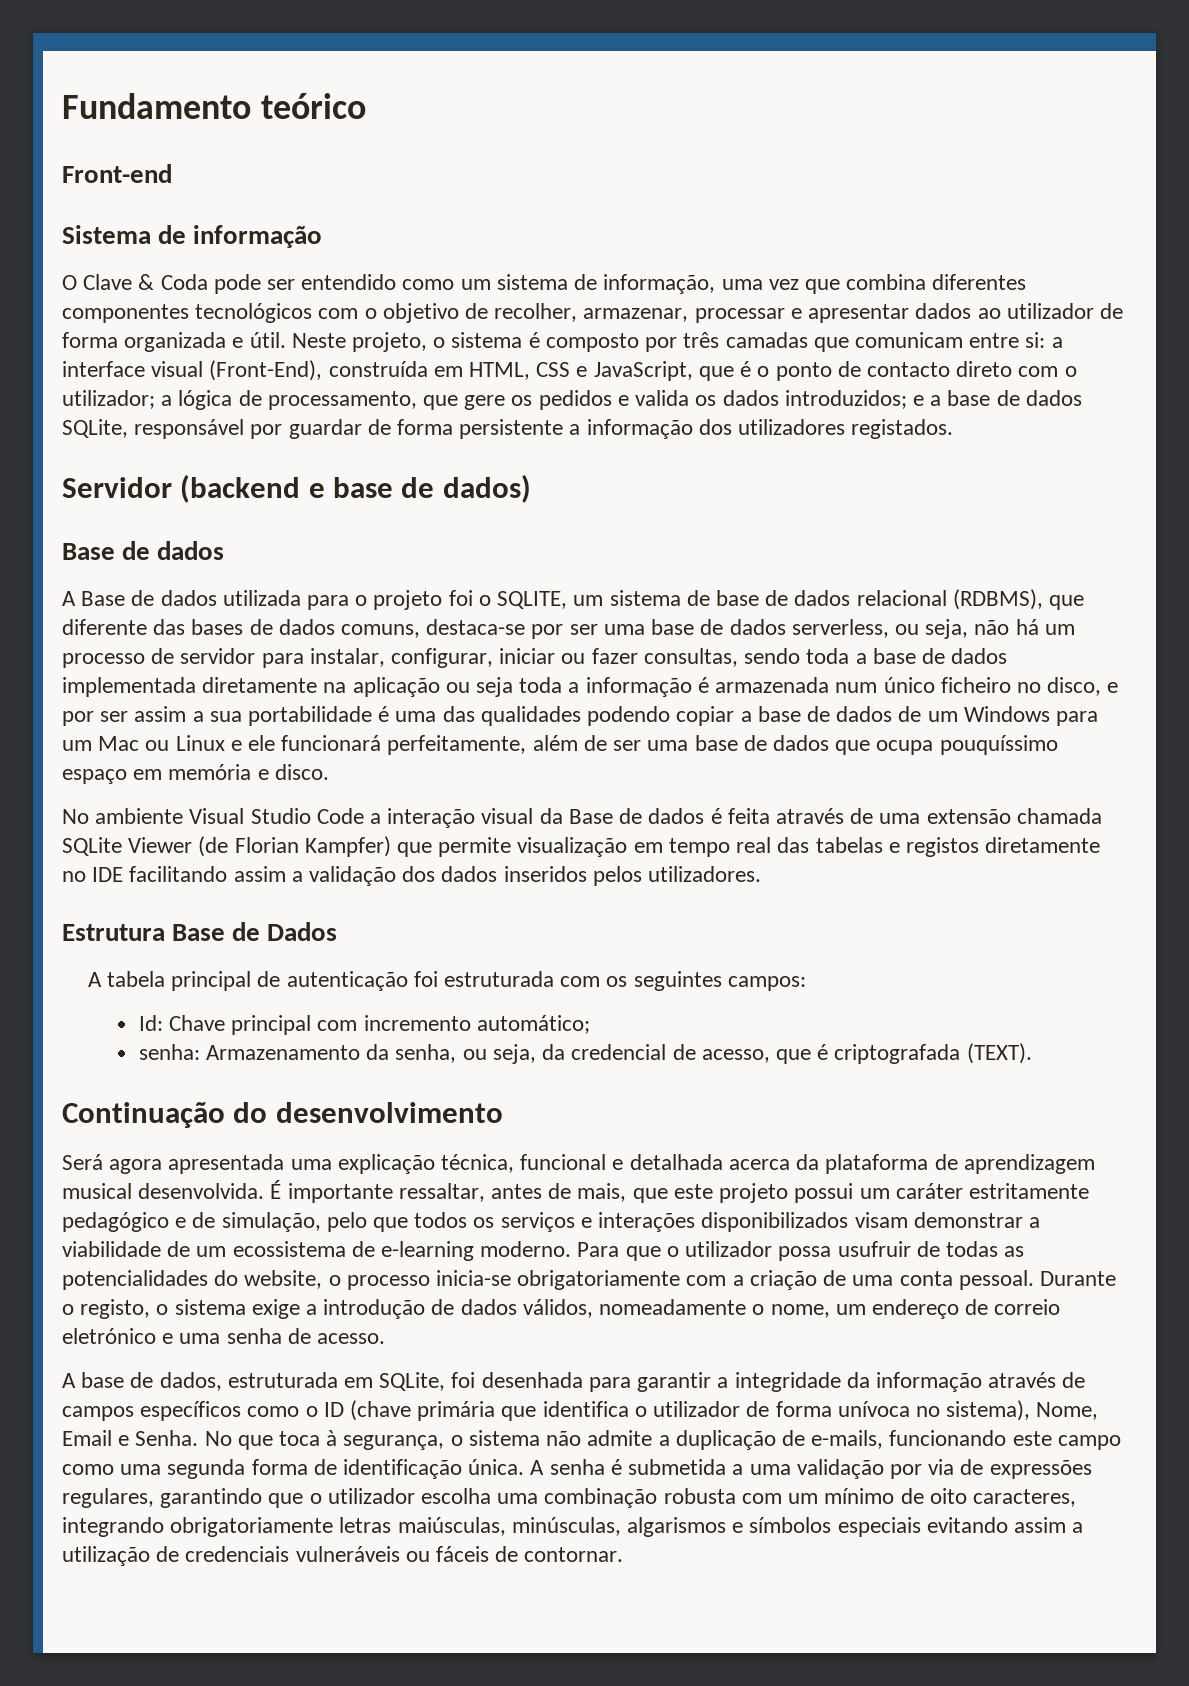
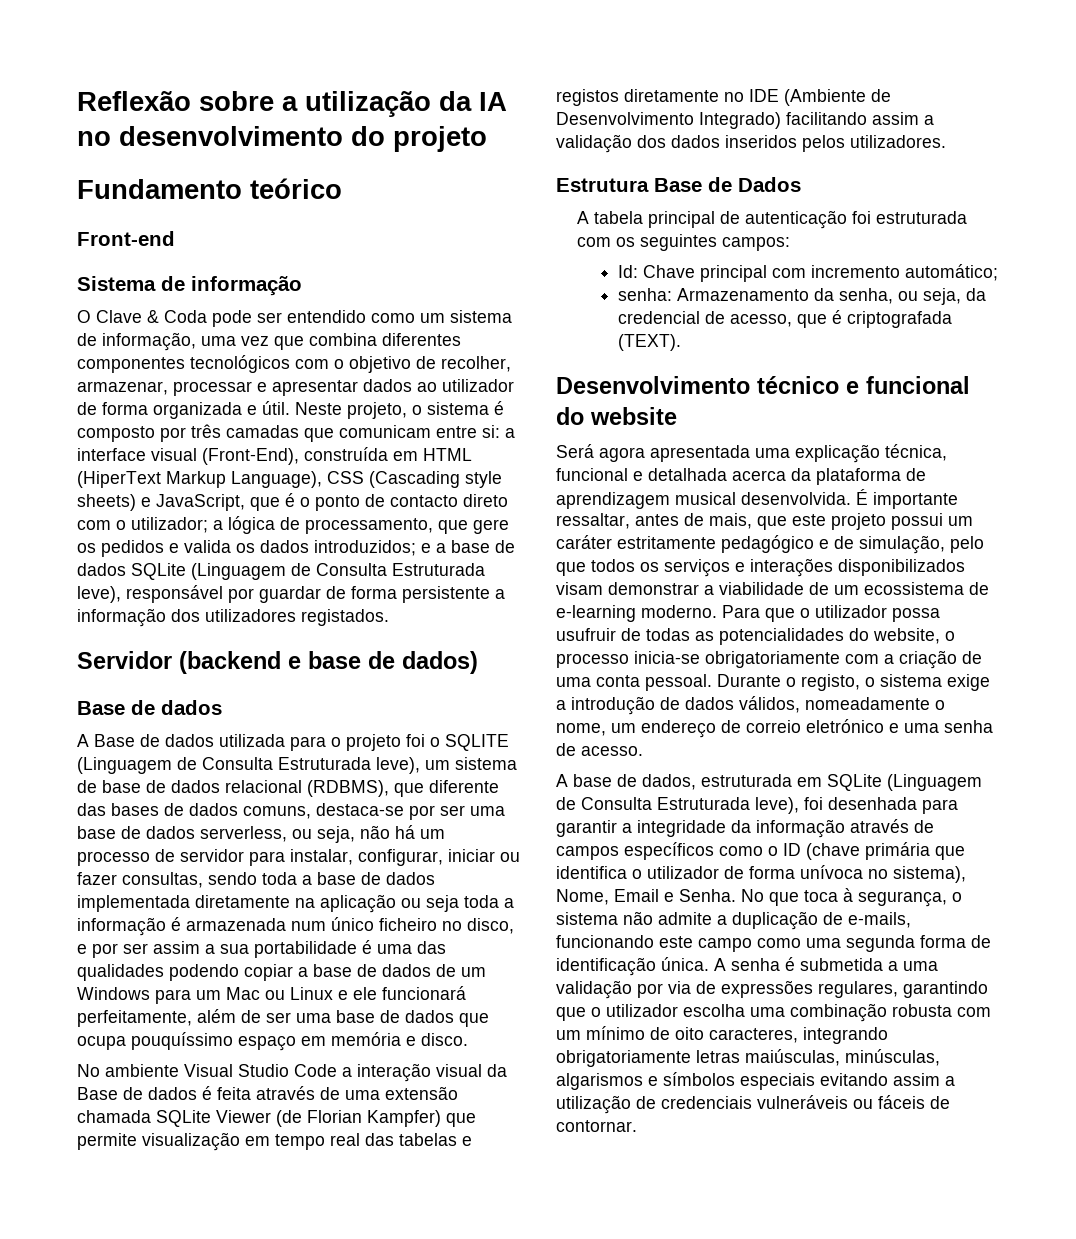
(62, 106) none -> [77,91,507,117] [77,126,487,152] Reflexão sobre a utilização da IA no desenvolvimento do projeto //
[469,362,571,380] HTML, CSS -> [423,448,472,461] [77,471,502,488] [77,494,136,511] HTML (HiperText Markup Language), CSS (Cascading style sheets)
[62,419,128,438] SQLite, -> [131,563,485,580] [77,586,121,603] SQLite (Linguagem de Consulta Estruturada leve),
[497,591,568,609] SQLITE, -> [445,734,509,751] [77,757,420,774] SQLITE (Linguagem de Consulta Estruturada leve),
(124, 874) none -> [784,89,891,106] [556,112,781,129] (Ambiente de Desenvolvimento Integrado)
[62,1102,503,1128] Continuação do desenvolvimento -> [556,376,970,394] [556,407,677,425] Desenvolvimento técnico e funcional do website
[379,1372,446,1391] SQLite, -> [827,774,982,791] [556,797,799,814] SQLite (Linguagem de Consulta Estruturada leve),

